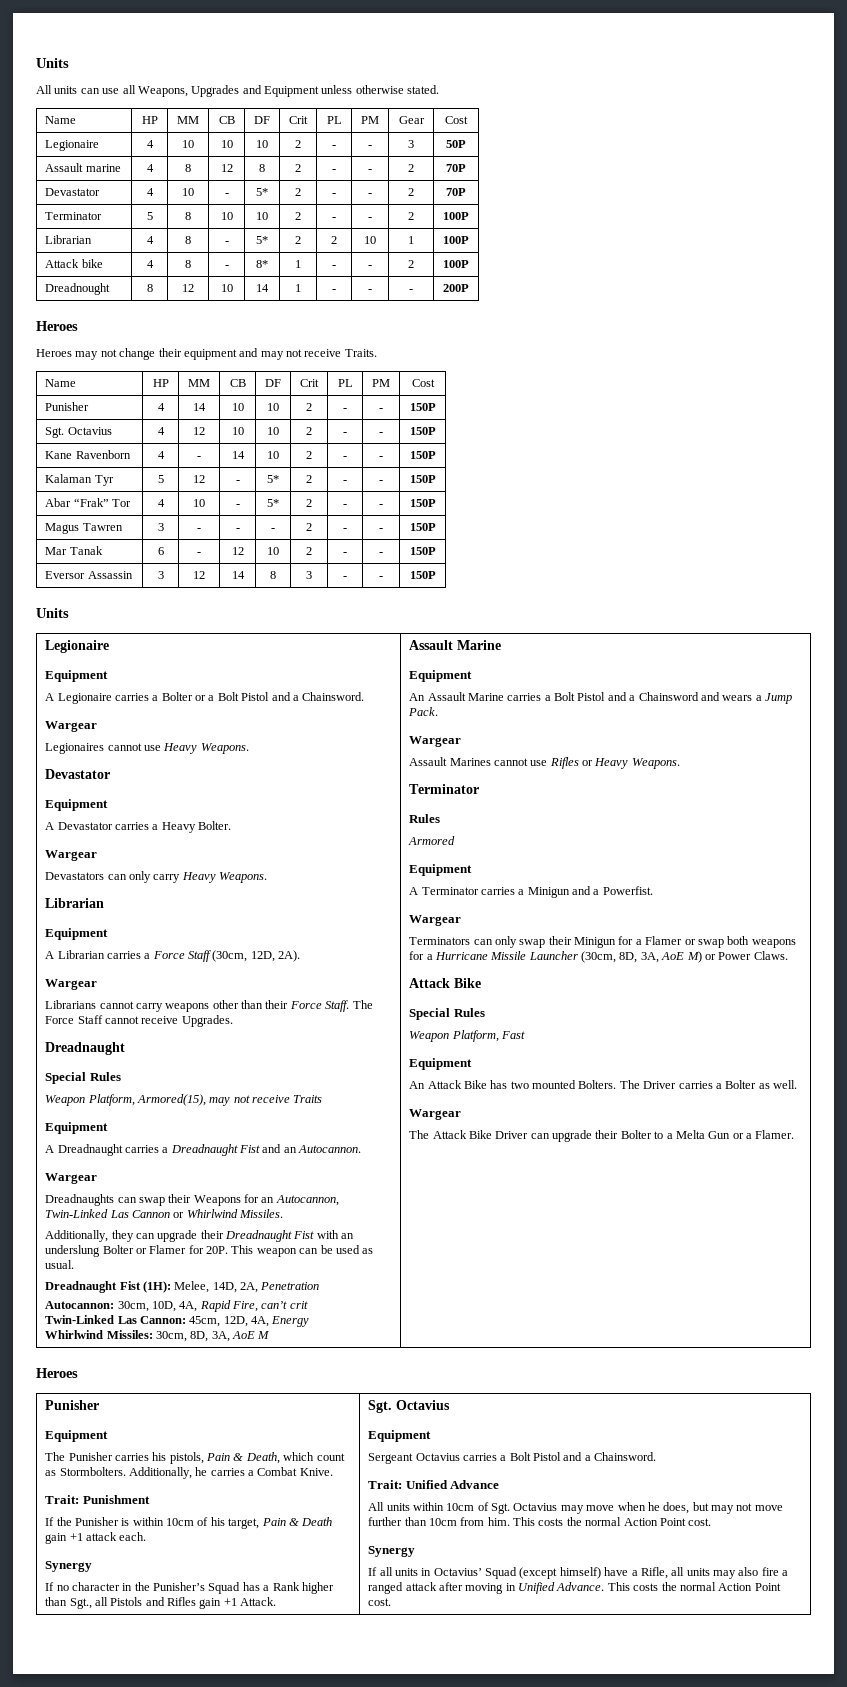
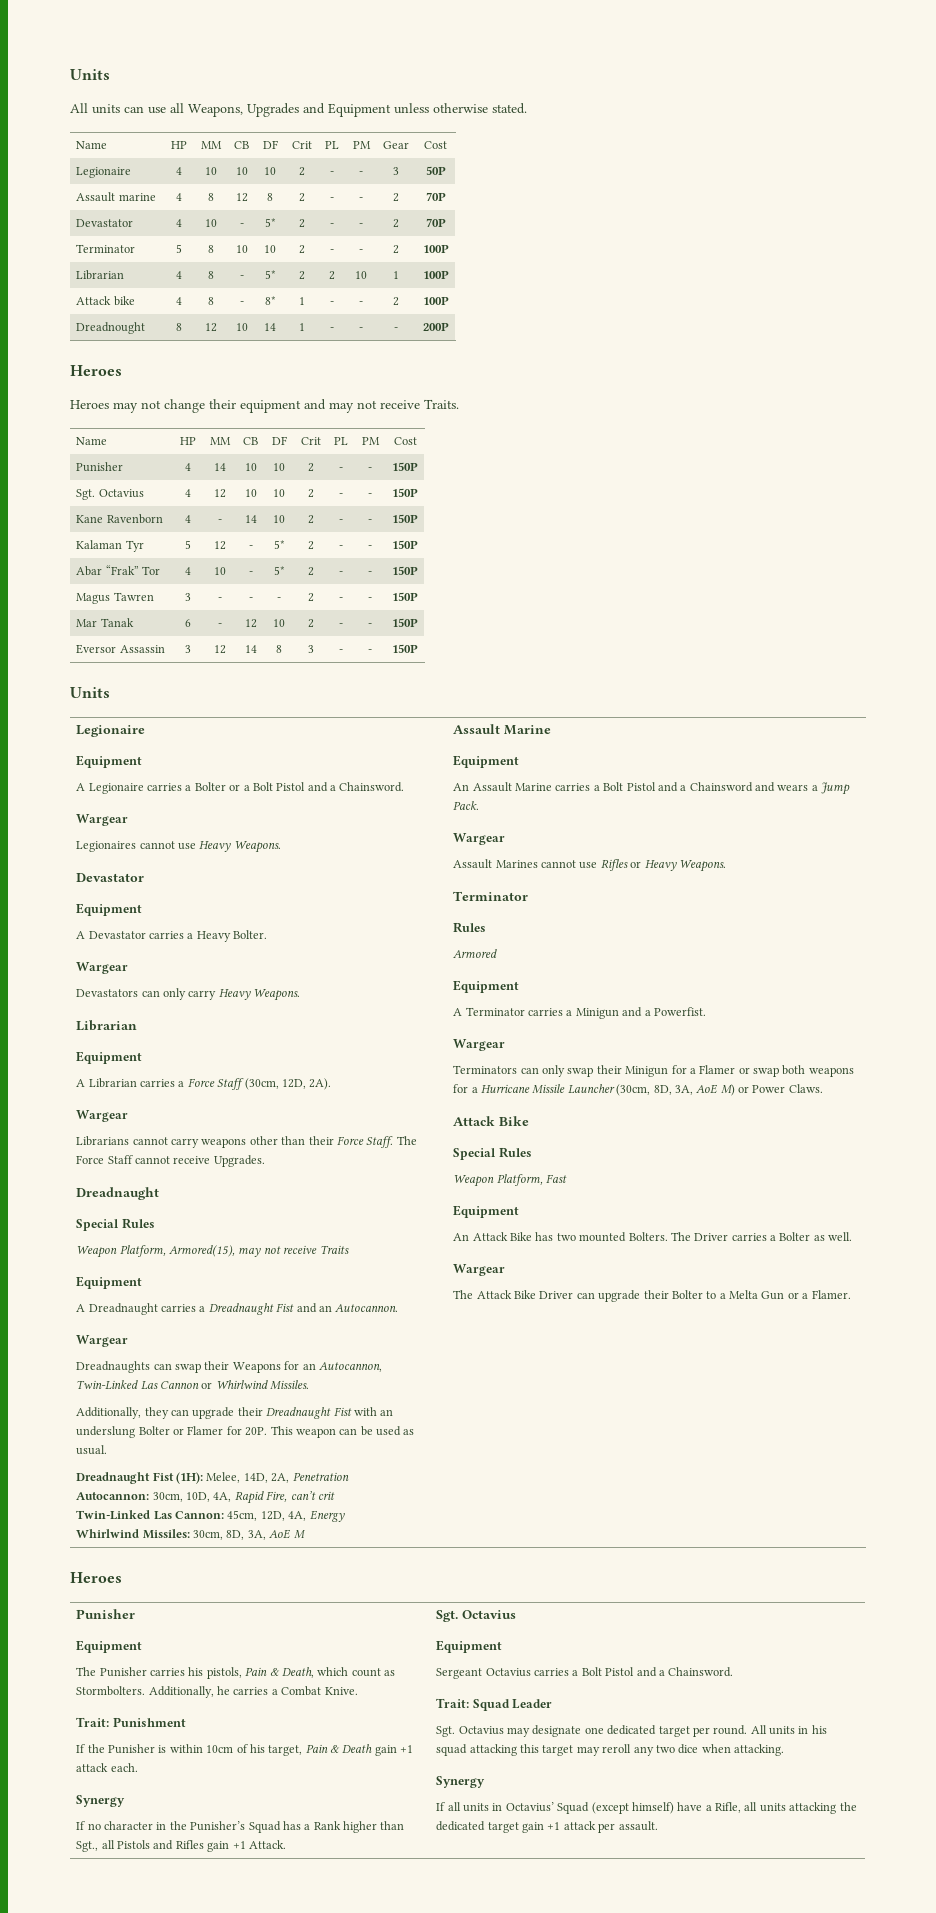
[405,1480,500,1489] [368,1502,783,1514] [368,1517,712,1526] Unified Advance // All units within 10cm of Sgt. Octavius may move when he does, but may not move further than 10cm from him. This costs the normal Action Point cost. -> [472,1699,553,1711] [436,1725,827,1737] [436,1744,785,1756] Squad Leader // Sgt. Octavius may designate one dedicated target per round. All units in his squad attacking this target may reroll any two dice when attacking.
[713,1567,789,1579] [368,1582,781,1594] [368,1598,392,1606] may also fire a ranged attack after moving in Unified Advance. This costs the normal Action Point cost. -> [789,1802,857,1814] [436,1821,658,1833] attacking the dedicated target gain +1 attack per assault.

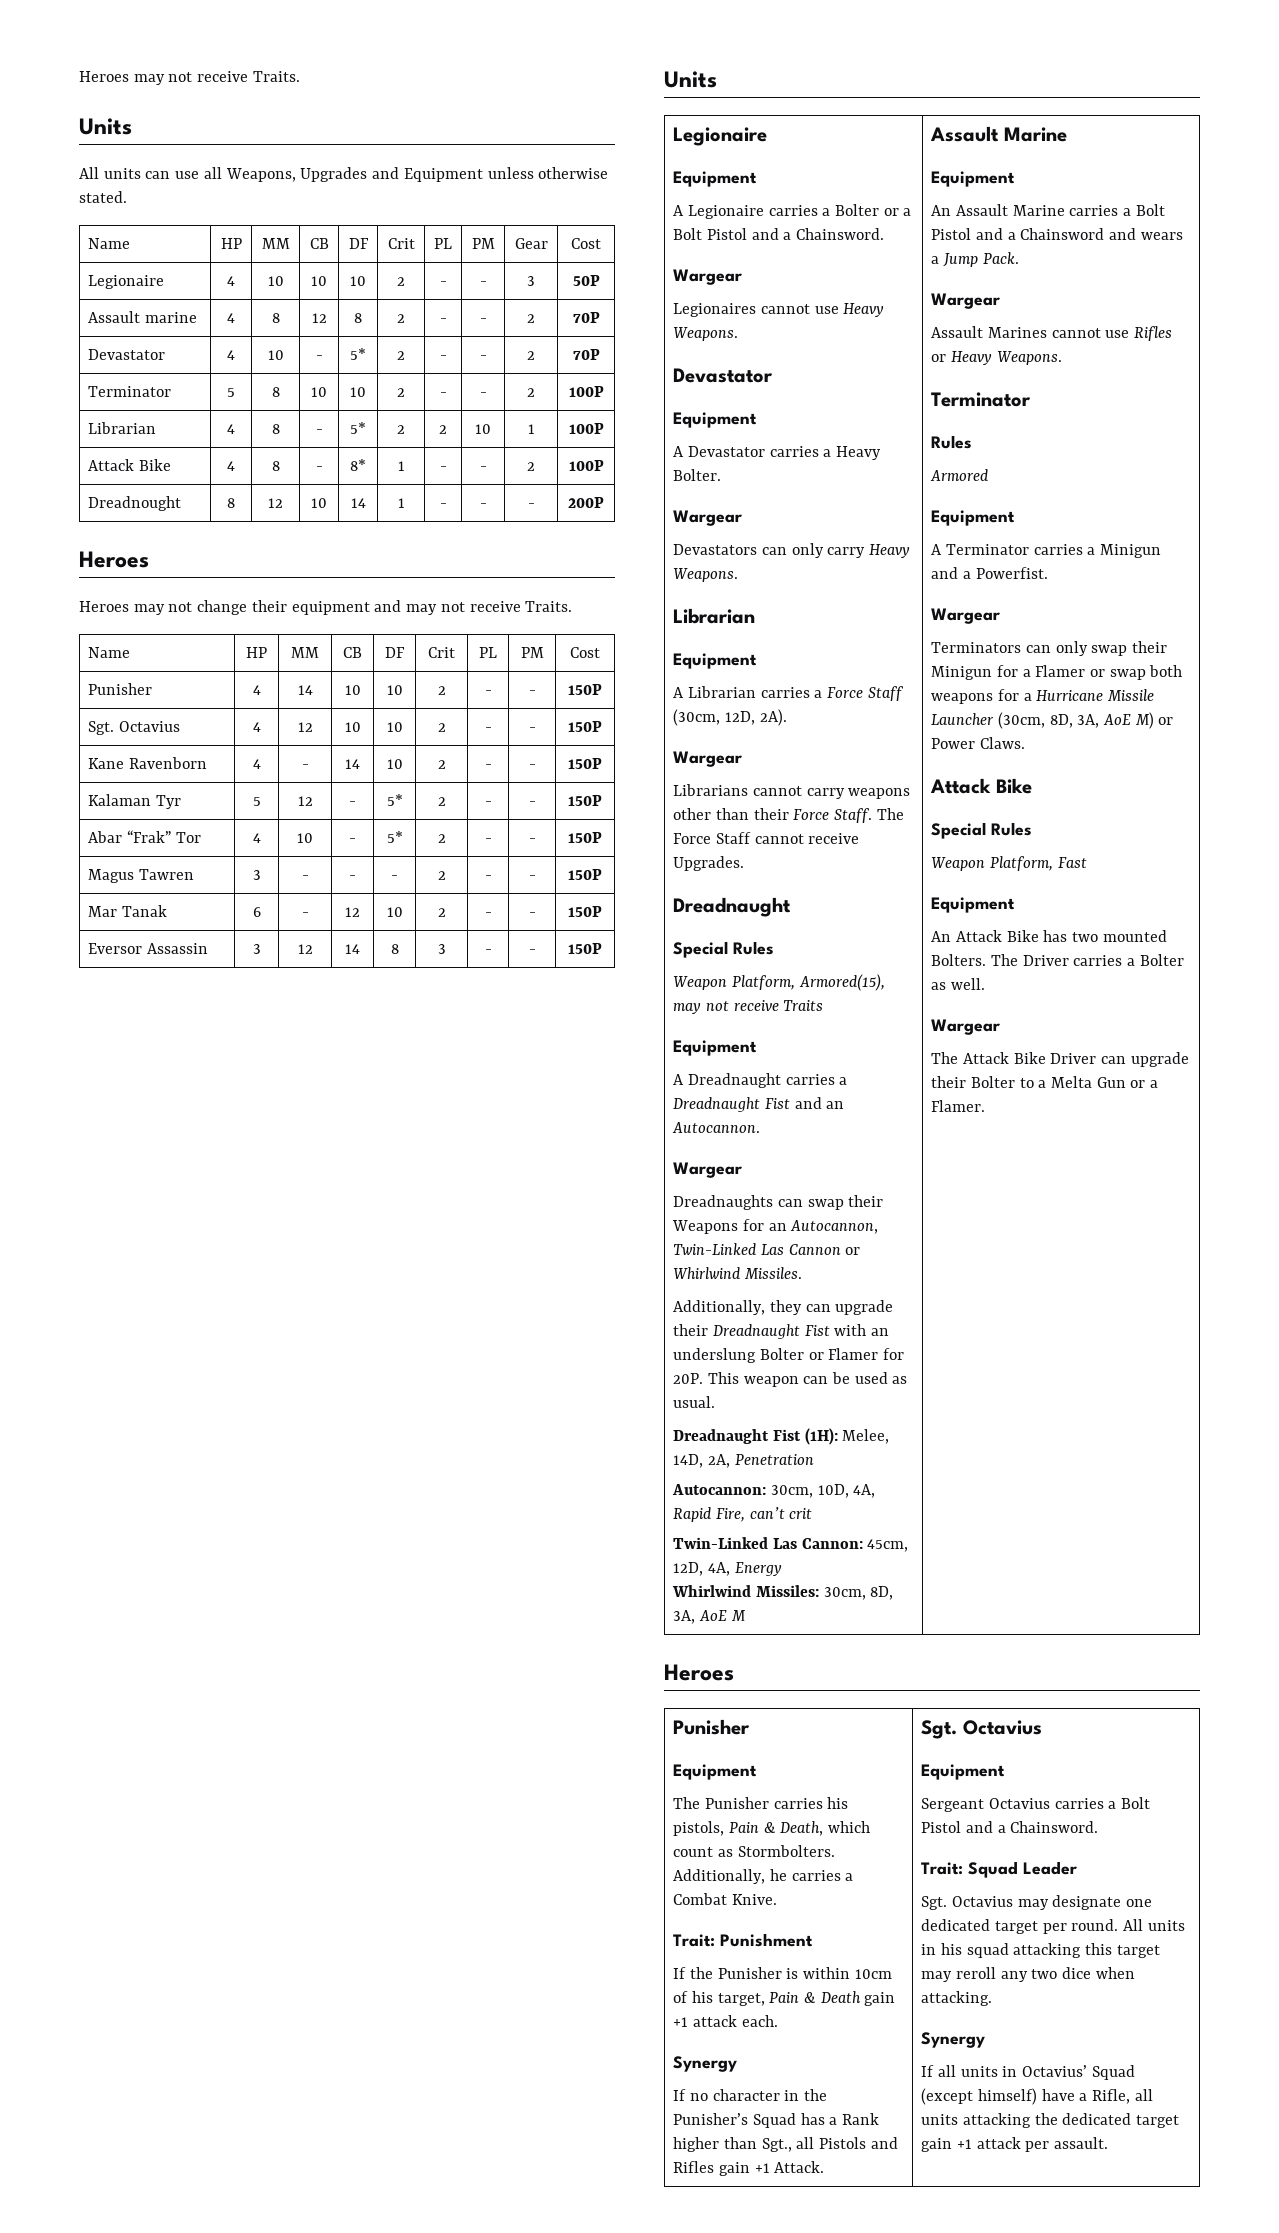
(70, 74) none -> [79,71,300,85] Heroes may not receive Traits. //
[113,296,135,306] bike -> [138,459,171,471] Bike

